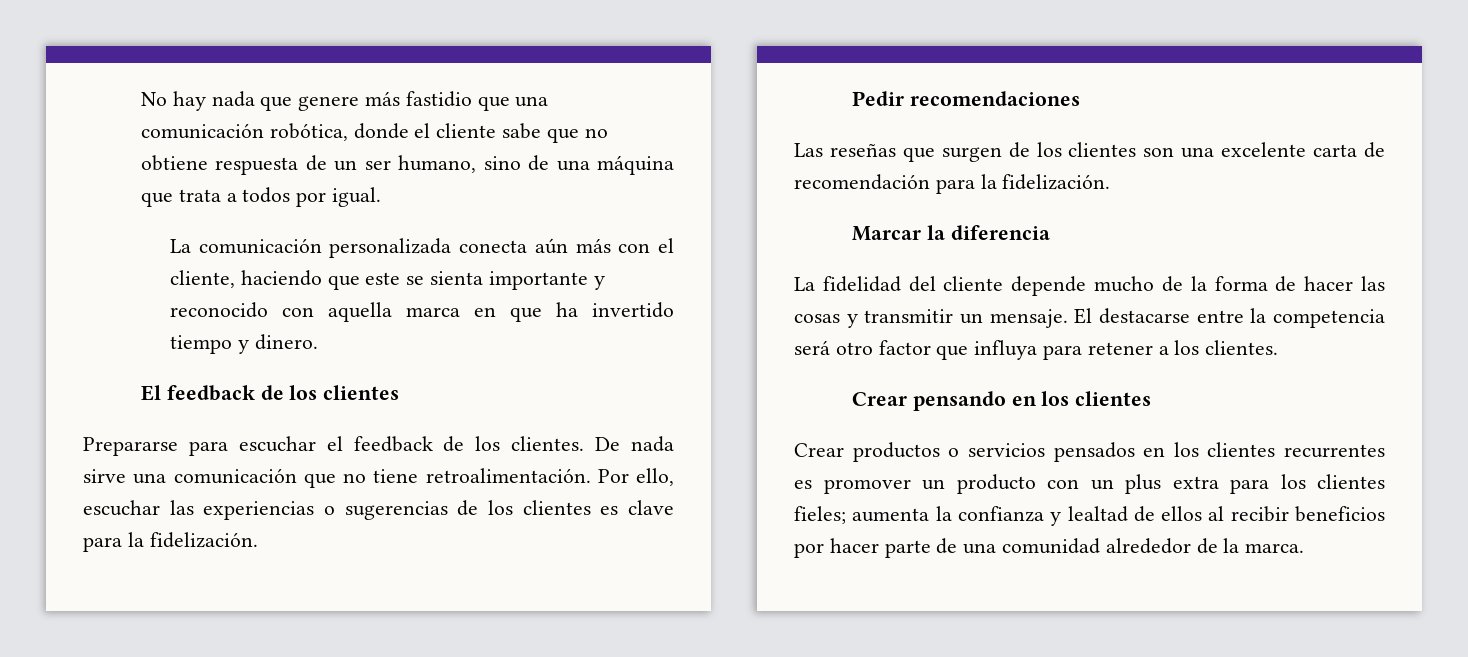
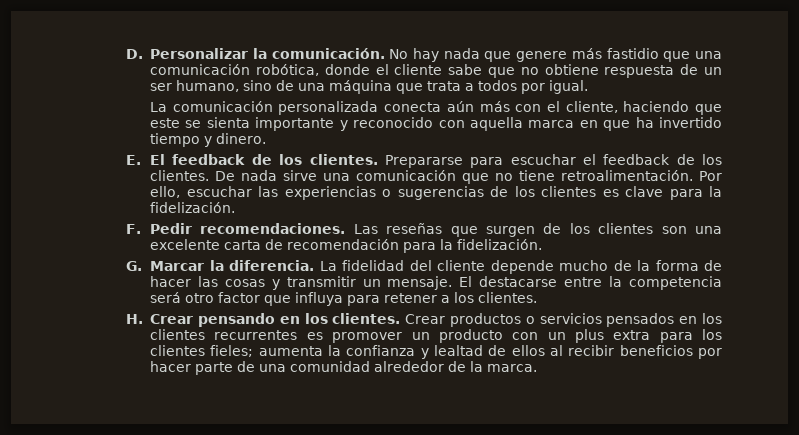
(140, 99) none -> [125,48,385,59] D. Personalizar la comunicación.
(318, 342) none -> [125,155,141,165] E.
[323,385,400,400] clientes // -> [309,154,378,165] clientes.
[851,91,1080,106] Pedir recomendaciones // -> [125,223,346,234] F. Pedir recomendaciones.
(1111, 182) none -> [125,261,142,271] G.
[950,225,1050,240] diferencia // -> [229,260,315,271] diferencia.
(1279, 347) none -> [125,314,143,324] H.
[1075,391,1152,406] clientes // -> [332,313,401,324] clientes.

